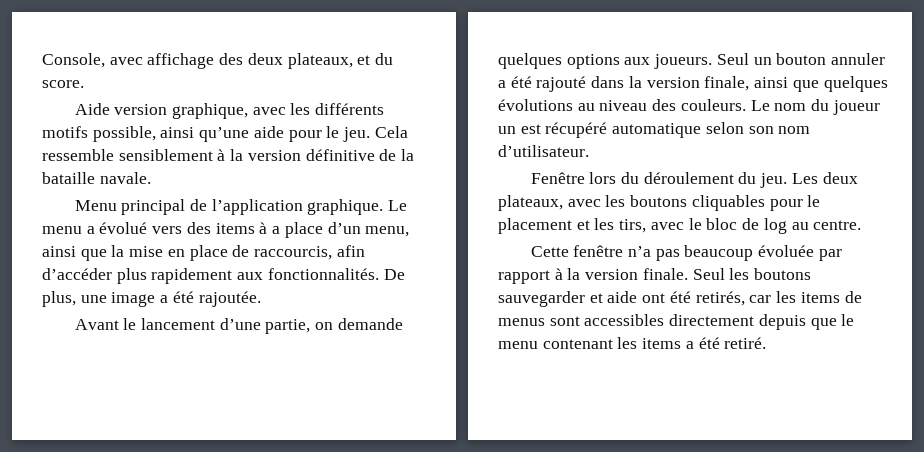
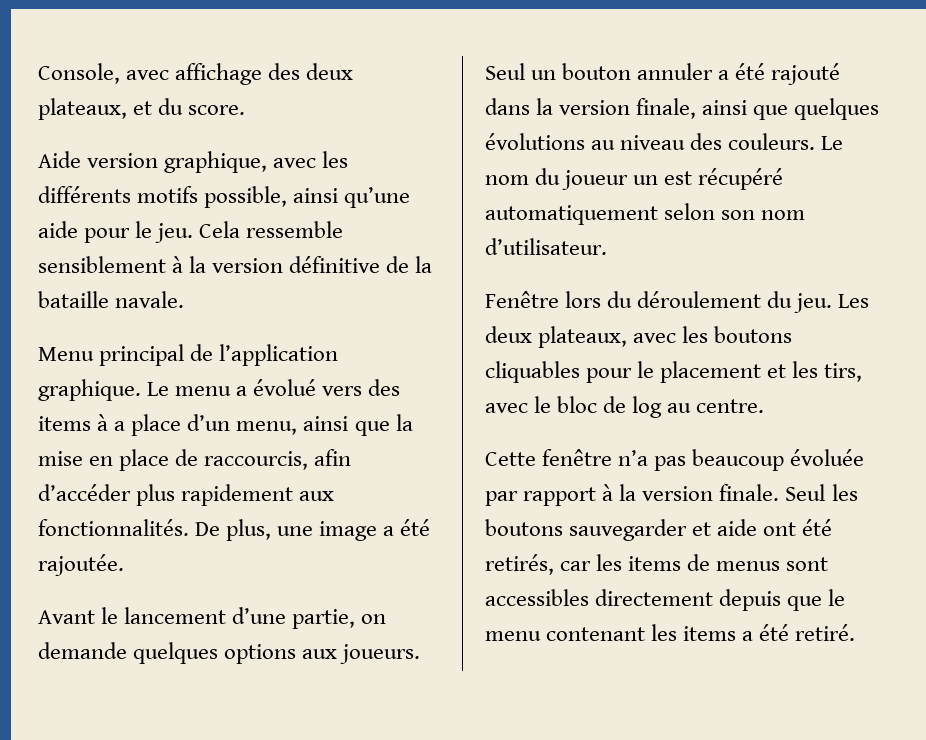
[612,123,702,138] automatique -> [485,205,658,225] automatiquement

